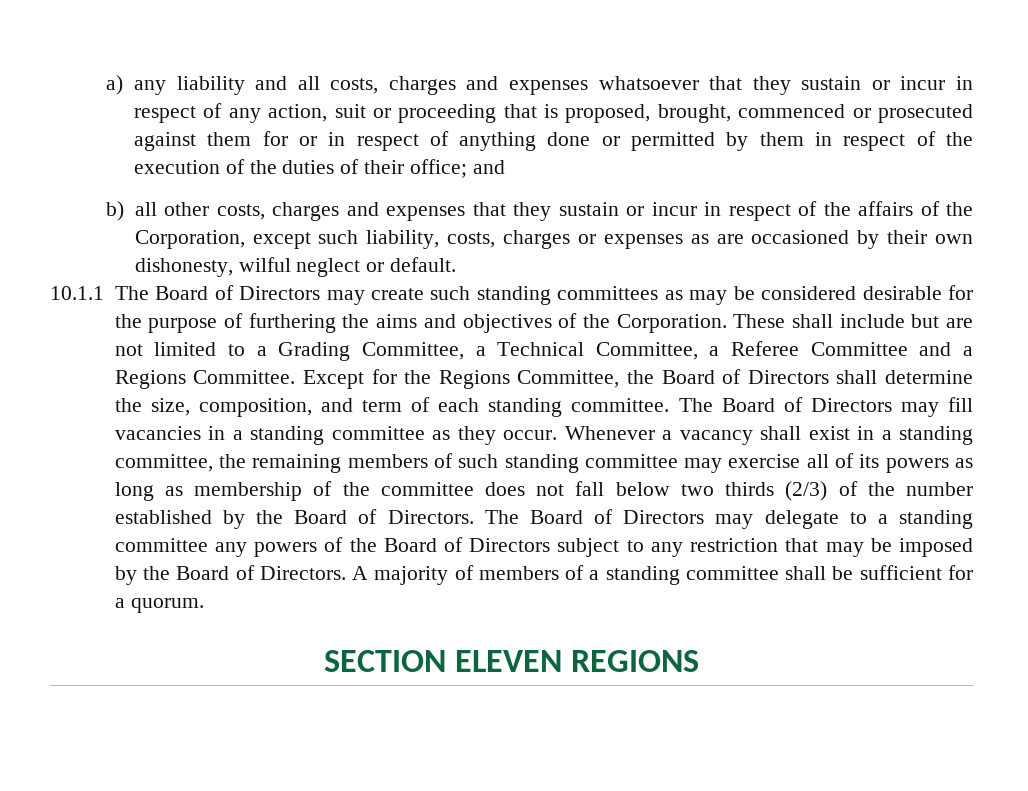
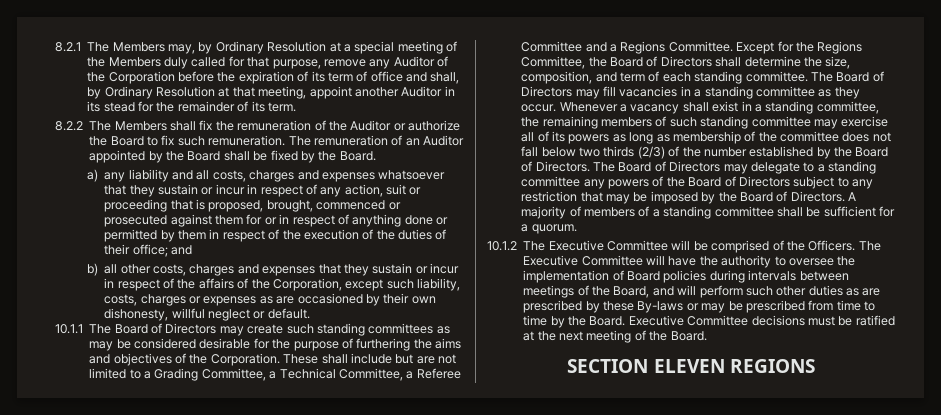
(105, 85) none -> [55,41,457,54] [87,56,448,69] [87,71,460,84] [87,86,455,99] [87,101,296,112] [55,120,460,131] [89,135,464,146] [89,150,376,163] 8.2.1 The Members may, by Ordinary Resolution at a special meeting of the Members duly called for that purpose, remove any Auditor of the Corporation before the expiration of its term of office and shall, by Ordinary Resolution at that meeting, appoint another Auditor in its stead for the remainder of its term. // 8.2.2 The Members shall fix the remuneration of the Auditor or authorize the Board to fix such remuneration. The remuneration of an Auditor appointed by the Board shall be fixed by the Board. //
[238,257,291,272] wilful -> [171,308,205,319] willful
(204, 605) none -> [487,240,881,253] [523,255,856,268] [523,270,849,283] [523,285,881,298] [523,300,875,313] [523,315,895,328] [523,330,707,343] // 10.1.2 The Executive Committee will be comprised of the Officers. The Executive Committee will have the authority to oversee the implementation of Board policies during intervals between meetings of the Board, and will perform such other duties as are prescribed by these By-laws or may be prescribed from time to time by the Board. Executive Committee decisions must be ratified at the next meeting of the Board.

